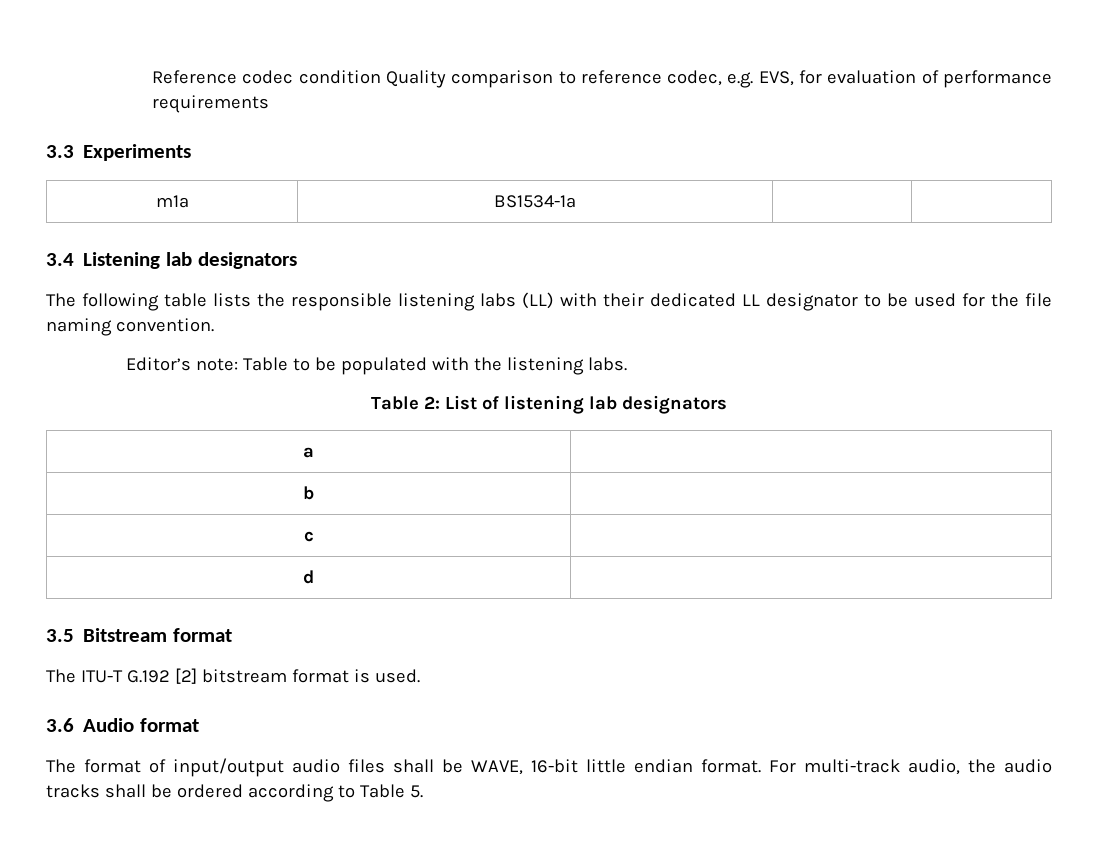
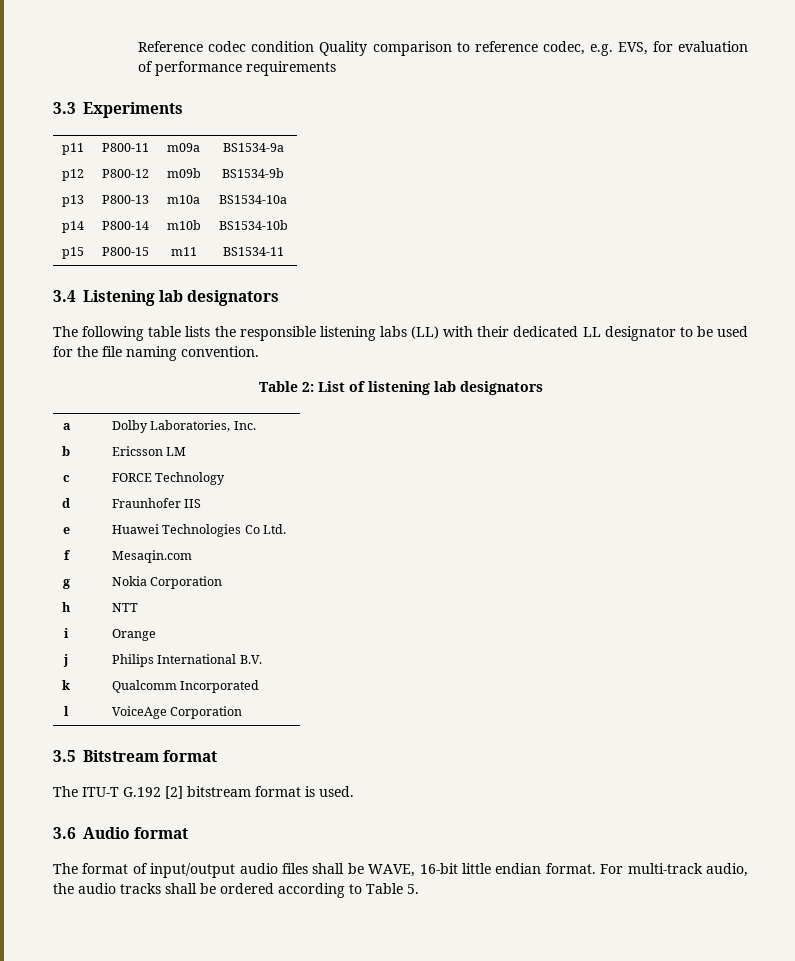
[155,195,189,208] [494,195,576,208] m1a | BS1534-1a | | -> [62,143,84,155] [101,143,149,152] [167,143,200,152] [222,143,284,152] [62,169,84,181] [101,169,149,178] [166,168,201,178] [222,168,284,178] [62,195,84,207] [101,195,149,204] [167,195,200,204] [219,195,287,204] [62,221,84,233] [101,221,149,230] [166,220,201,230] [218,220,288,230] [62,247,84,259] [101,247,149,256] [170,247,197,256] [222,247,284,256] p11 | P800-11 | m09a | BS1534-9a // p12 | P800-12 | m09b | BS1534-9b // p13 | P800-13 | m10a | BS1534-10a // p14 | P800-14 | m10b | BS1534-10b // p15 | P800-15 | m11 | BS1534-11
[125,357,627,375] // Editor’s note: Table to be populated with the listening labs. -> (259, 351) none
(314, 452) none -> [112,420,256,433] Dolby Laboratories, Inc.
(314, 493) none -> [112,446,187,456] Ericsson LM
(314, 536) none -> [112,472,226,485] FORCE Technology
(314, 577) none -> [112,498,202,508] [62,527,70,534] [112,524,287,537] [63,550,71,560] [112,550,193,563] [62,579,70,589] [112,576,223,589] [62,602,71,612] [112,603,139,612] [64,628,69,638] [112,629,157,641] [63,654,68,667] [112,654,262,667] [62,680,70,690] [112,680,260,693] [64,706,69,716] [112,706,243,719] Fraunhofer IIS // e | Huawei Technologies Co Ltd. // f | Mesaqin.com // g | Nokia Corporation // h | NTT // i | Orange // j | Philips International B.V. // k | Qualcomm Incorporated // l | VoiceAge Corporation

